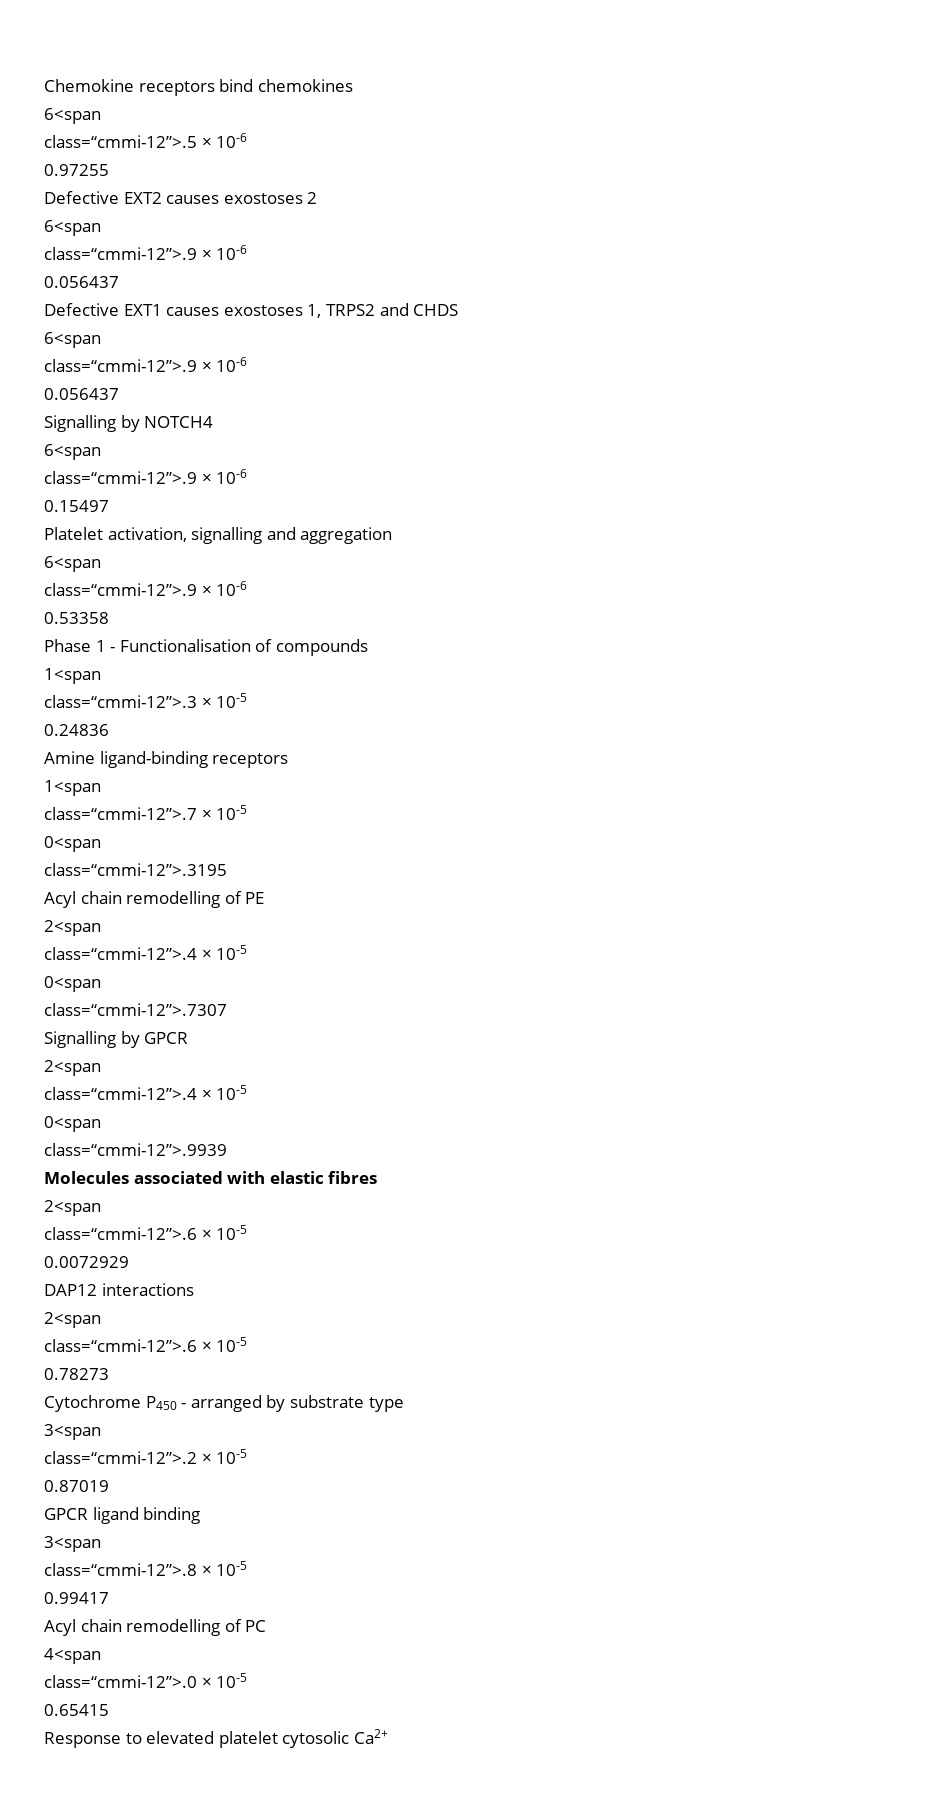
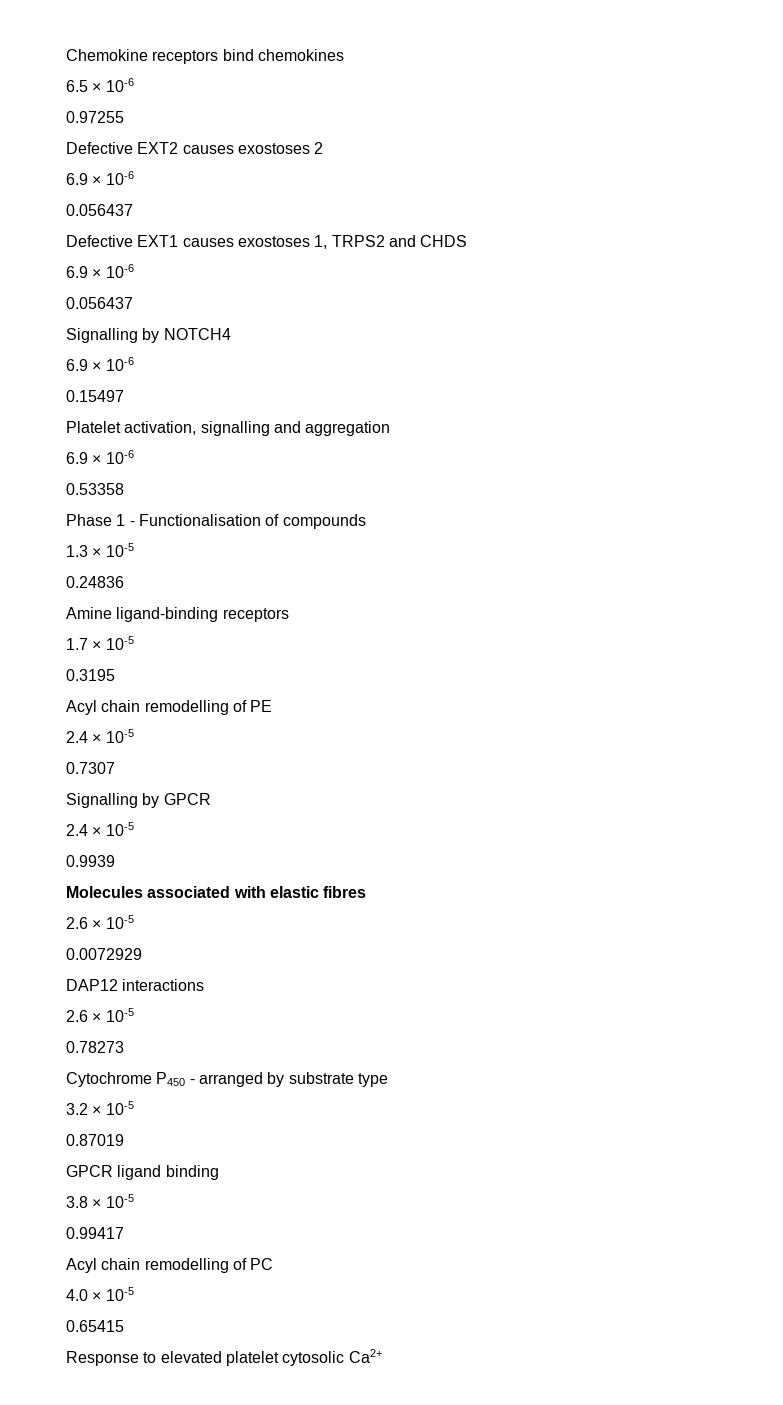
[44,108,101,124] [44,135,197,148] 6<span // class=“cmmi-12”>.5 -> [66,80,88,92] 6.5
[44,220,101,236] [44,247,197,260] 6<span // class=“cmmi-12”>.9 -> [66,173,88,185] 6.9
[44,332,101,348] [44,359,197,372] 6<span // class=“cmmi-12”>.9 -> [66,266,88,278] 6.9
[44,444,101,460] [44,471,197,484] 6<span // class=“cmmi-12”>.9 -> [66,359,88,371] 6.9
[44,556,101,572] [44,583,197,596] 6<span // class=“cmmi-12”>.9 -> [66,452,88,464] 6.9
[44,668,101,684] [44,695,197,708] 1<span // class=“cmmi-12”>.3 -> [66,545,88,557] 1.3
[44,780,101,796] [44,805,248,820] [44,836,101,852] [44,863,227,876] 1<span // class=“cmmi-12”>.7 × 10-5 // 0<span // class=“cmmi-12”>.3195 -> [66,636,134,650] [66,669,115,681] 1.7 × 10-5 // 0.3195
[44,920,101,936] [44,945,248,960] [44,976,101,992] [44,1003,227,1016] 2<span // class=“cmmi-12”>.4 × 10-5 // 0<span // class=“cmmi-12”>.7307 -> [66,729,134,743] [66,762,115,774] 2.4 × 10-5 // 0.7307
[44,1060,101,1076] [44,1085,248,1100] [44,1116,101,1132] [44,1143,227,1156] 2<span // class=“cmmi-12”>.4 × 10-5 // 0<span // class=“cmmi-12”>.9939 -> [66,822,134,836] [66,855,115,867] 2.4 × 10-5 // 0.9939
[44,1200,101,1216] [44,1227,197,1240] 2<span // class=“cmmi-12”>.6 -> [66,917,88,929] 2.6
[44,1312,101,1328] [44,1339,197,1352] 2<span // class=“cmmi-12”>.6 -> [66,1010,88,1022] 2.6
[44,1424,101,1440] [44,1451,197,1464] 3<span // class=“cmmi-12”>.2 -> [66,1103,88,1115] 3.2
[44,1536,101,1552] [44,1563,197,1576] 3<span // class=“cmmi-12”>.8 -> [66,1196,88,1208] 3.8
[44,1648,101,1664] [44,1675,197,1688] 4<span // class=“cmmi-12”>.0 -> [66,1289,88,1301] 4.0

